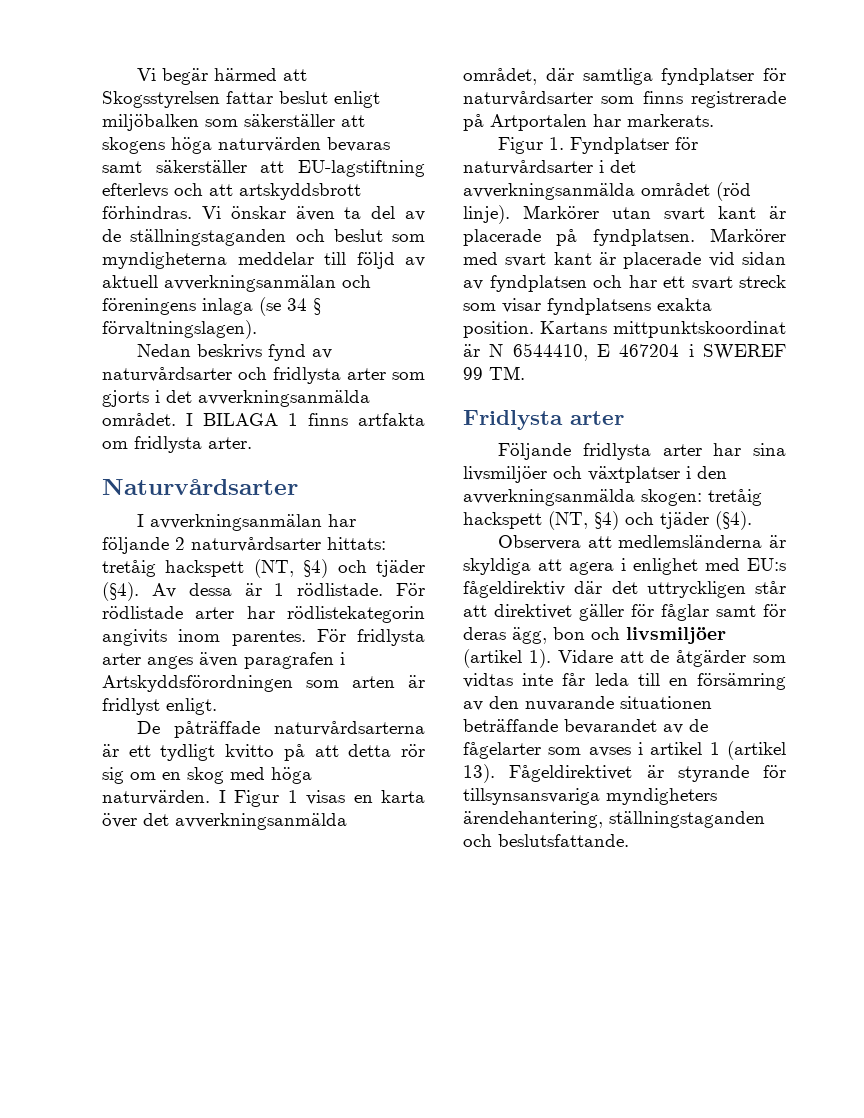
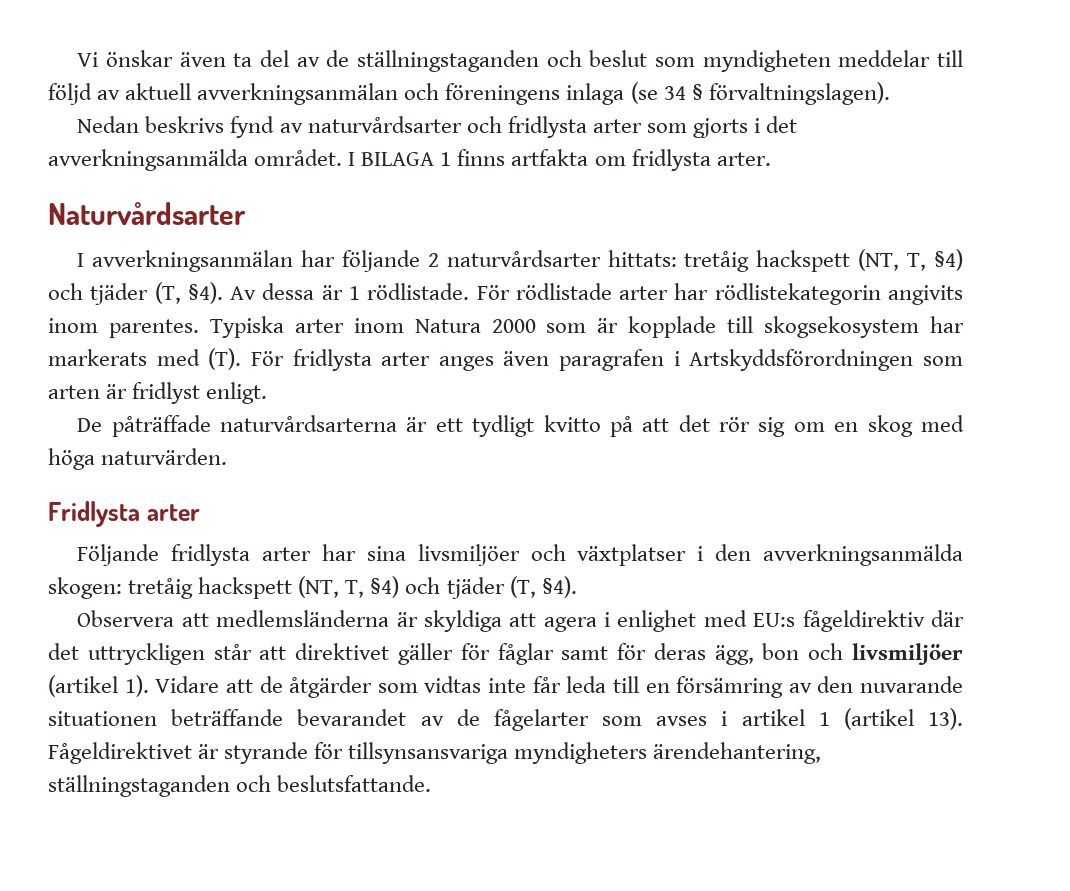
[137,68,308,85] [102,91,380,108] [102,114,365,131] [102,137,390,154] [102,160,425,177] [102,183,361,200] [102,206,221,219] Vi begär härmed att Skogsstyrelsen fattar beslut enligt miljöbalken som säkerställer att skogens höga naturvärden bevaras samt säkerställer att EU-lagstiftning efterlevs och att artskyddsbrott förhindras. Vi -> [77,52,99,67] Vi
[102,252,227,269] myndigheterna -> [702,50,831,72] myndigheten
[303,559,425,578] [102,582,139,601] §4) och tjäder (§4). -> [907,249,963,271] [48,282,223,305] T, §4) och tjäder (T, §4).
(306, 638) none -> [209,316,964,338] [48,348,242,370] Typiska arter inom Natura 2000 som är kopplade till skogsekosystem har markerats med (T).
[348,744,392,757] detta -> [678,415,710,432] det
[218,790,425,807] [102,813,347,830] [463,68,786,85] [463,91,786,108] [463,114,714,131] [498,137,699,154] [463,160,636,175] [463,182,751,201] [463,205,786,224] [463,228,786,246] [463,252,786,269] [463,275,786,292] [463,298,712,315] [463,321,786,338] [463,343,786,361] [463,366,525,380] I Figur 1 visas en karta över det avverkningsanmälda området, där samtliga fyndplatser för naturvårdsarter som finns registrerade på Artportalen har markerats. // Figur 1. Fyndplatser för naturvårdsarter i det avverkningsanmälda området (röd linje). Markörer utan svart kant är placerade på fyndplatsen. Markörer med svart kant är placerade vid sidan av fyndplatsen och har ett svart streck som visar fyndplatsens exakta position. Kartans mittpunktskoordinat är N 6544410, E 467204 i SWEREF 99 TM. -> (228, 456) none
[594,511,752,530] §4) och tjäder (§4). -> [345,576,577,599] T, §4) och tjäder (T, §4).

